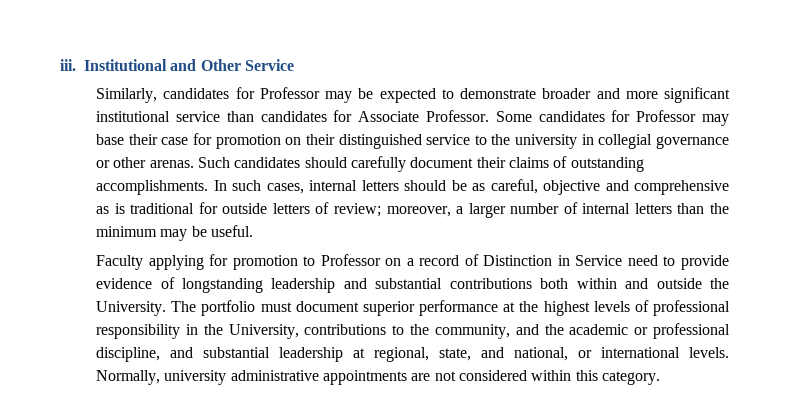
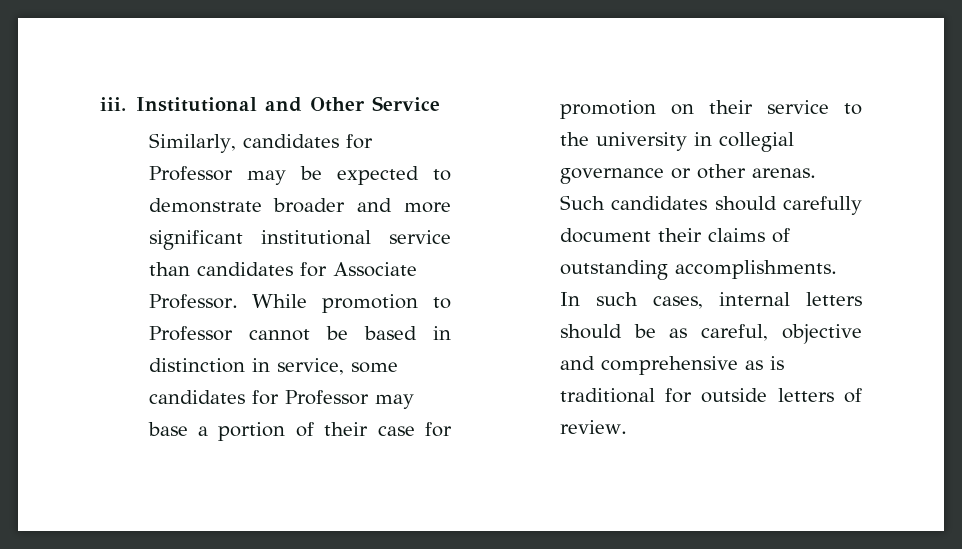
[495,111,532,122] Some -> [252,294,451,313] [148,326,451,341] [148,358,398,375] While promotion to Professor cannot be based in distinction in service, some
(125, 139) none -> [198,422,314,441] a portion of
[338,134,422,149] distinguished -> (753, 107) none
[333,202,729,218] [96,225,254,241] [96,254,730,270] [96,277,729,293] [96,300,730,316] [96,323,730,339] [96,347,729,362] [96,370,660,385] review; moreover, a larger number of internal letters than the minimum may be useful. // Faculty applying for promotion to Professor on a record of Distinction in Service need to provide evidence of longstanding leadership and substantial contributions both within and outside the University. The portfolio must document superior performance at the highest levels of professional responsibility in the University, contributions to the community, and the academic or professional discipline, and substantial leadership at regional, state, and national, or international levels. Normally, university administrative appointments are not considered within this category. -> [559,420,627,434] review.

